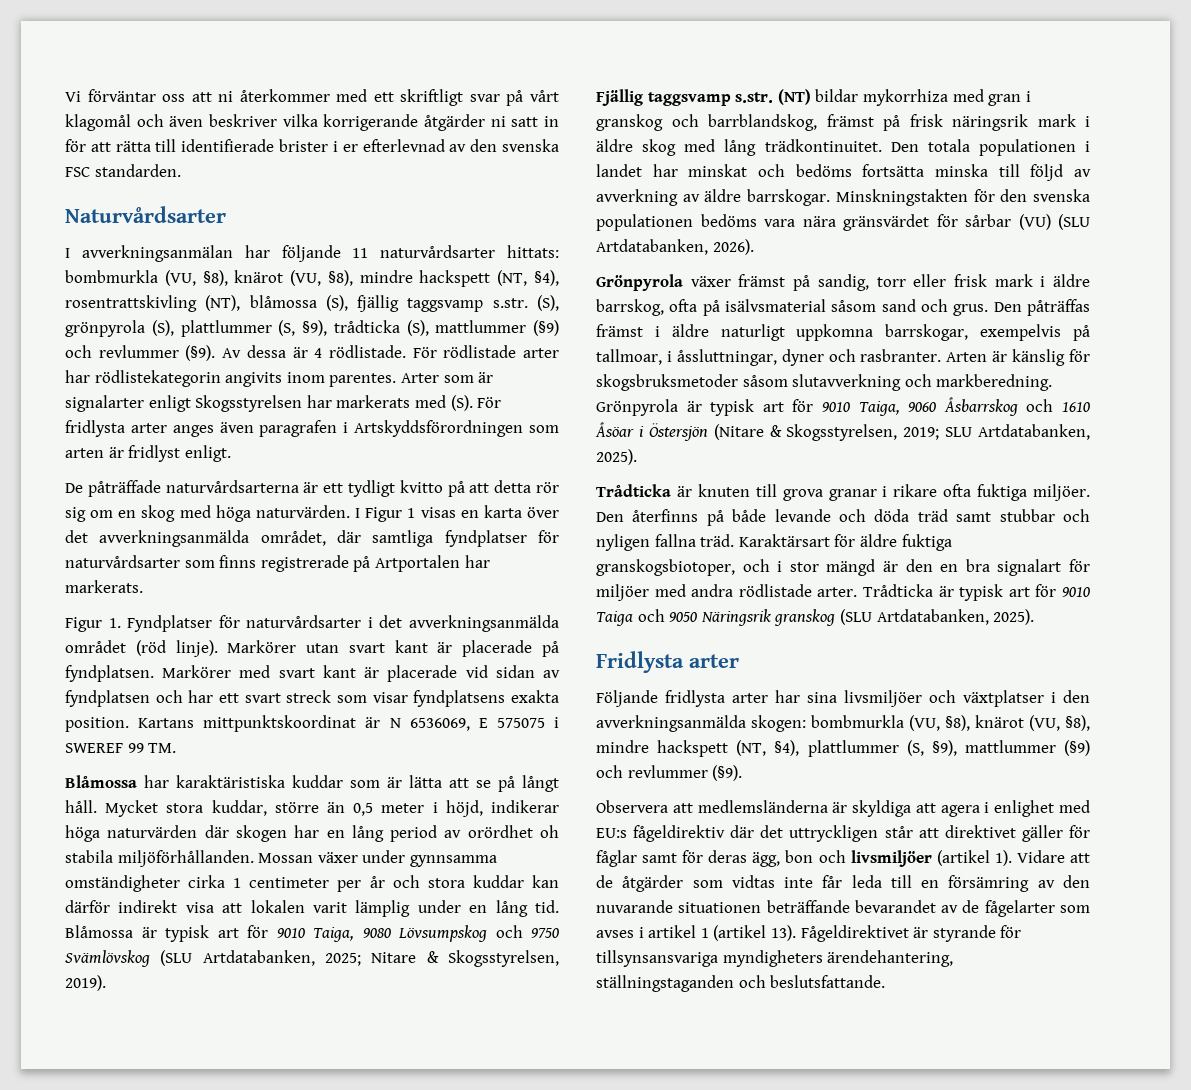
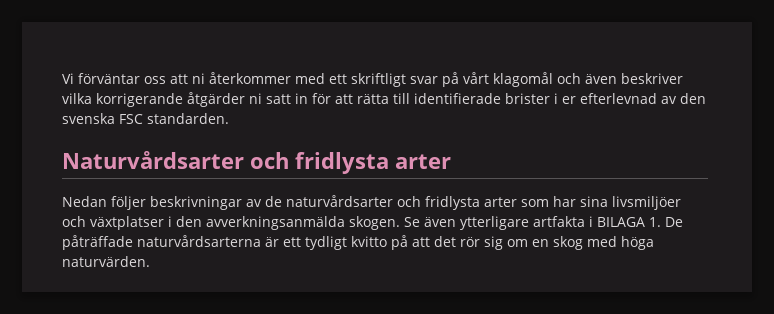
[65,245,559,262] [65,270,559,287] [65,295,559,312] [65,320,559,337] [65,345,559,361] [65,370,494,387] [65,395,502,412] [65,420,559,437] [65,445,231,462] // I avverkningsanmälan har följande 11 naturvårdsarter hittats: bombmurkla (VU, §8), knärot (VU, §8), mindre hackspett (NT, §4), rosentrattskivling (NT), blåmossa (S), fjällig taggsvamp s.str. (S), grönpyrola (S), plattlummer (S, §9), trådticka (S), mattlummer (§9) och revlummer (§9). Av dessa är 4 rödlistade. För rödlistade arter har rödlistekategorin angivits inom parentes. Arter som är signalarter enligt Skogsstyrelsen har markerats med (S). För fridlysta arter anges även paragrafen i Artskyddsförordningen som arten är fridlyst enligt. // -> [250,152,451,174] [62,195,681,210] [62,216,661,230] och fridlysta arter // Nedan följer beskrivningar av de naturvårdsarter och fridlysta arter som har sina livsmiljöer och växtplatser i den avverkningsanmälda skogen. Se även ytterligare artfakta i BILAGA 1.
[494,480,532,493] detta -> [434,236,456,247] det
[355,505,559,522] [65,530,559,547] [65,555,490,572] [65,580,143,593] [65,615,559,632] [65,640,559,657] [65,665,560,682] [65,690,559,707] [65,715,559,732] [65,743,177,753] [65,775,559,792] [65,800,559,817] [65,825,559,842] [65,850,497,867] [65,875,559,892] [65,900,559,917] [65,925,559,942] [65,950,559,967] [65,975,106,991] [596,89,1031,106] [596,114,1090,131] [596,139,1090,156] [596,164,1091,181] [596,189,1090,206] [596,214,1090,231] [596,239,754,255] [596,274,1090,291] [596,299,1090,316] [596,324,1090,341] [596,349,1090,366] [596,374,1053,391] [596,397,1090,416] [595,422,1090,441] [596,449,637,465] [596,484,1090,501] [596,509,1090,526] [596,534,952,551] [596,559,1090,576] [596,584,1090,601] [596,609,1035,626] [596,651,739,673] [596,690,1090,707] [596,715,1090,732] [596,740,1090,757] [596,765,743,781] [596,800,1090,817] [596,825,1090,842] [596,850,1090,867] [596,875,1090,892] [596,900,1090,917] [596,925,1022,942] [596,950,954,967] [596,975,886,992] I Figur 1 visas en karta över det avverkningsanmälda området, där samtliga fyndplatser för naturvårdsarter som finns registrerade på Artportalen har markerats. // Figur 1. Fyndplatser för naturvårdsarter i det avverkningsanmälda området (röd linje). Markörer utan svart kant är placerade på fyndplatsen. Markörer med svart kant är placerade vid sidan av fyndplatsen och har ett svart streck som visar fyndplatsens exakta position. Kartans mittpunktskoordinat är N 6536069, E 575075 i SWEREF 99 TM. // Blåmossa har karaktäristiska kuddar som är lätta att se på långt håll. Mycket stora kuddar, större än 0,5 meter i höjd, indikerar höga naturvärden där skogen har en lång period av orördhet oh stabila miljöförhållanden. Mossan växer under gynnsamma omständigheter cirka 1 centimeter per år och stora kuddar kan därför indirekt visa att lokalen varit lämplig under en lång tid. Blåmossa är typisk art för 9010 Taiga, 9080 Lövsumpskog och 9750 Svämlövskog (SLU Artdatabanken, 2025; Nitare & Skogsstyrelsen, 2019). // Fjällig taggsvamp s.str. (NT) bildar mykorrhiza med gran i granskog och barrblandskog, främst på frisk näringsrik mark i äldre skog med lång trädkontinuitet. Den totala populationen i landet har minskat och bedöms fortsätta minska till följd av avverkning av äldre barrskogar. Minskningstakten för den svenska populationen bedöms vara nära gränsvärdet för sårbar (VU) (SLU Artdatabanken, 2026). // Grönpyrola växer främst på sandig, torr eller frisk mark i äldre barrskog, ofta på isälvsmaterial såsom sand och grus. Den påträffas främst i äldre naturligt uppkomna barrskogar, exempelvis på tallmoar, i åssluttningar, dyner och rasbranter. Arten är känslig för skogsbruksmetoder såsom slutavverkning och markberedning. Grönpyrola är typisk art för 9010 Taiga, 9060 Åsbarrskog och 1610 Åsöar i Östersjön (Nitare & Skogsstyrelsen, 2019; SLU Artdatabanken, 2025). // Trådticka är knuten till grova granar i rikare ofta fuktiga miljöer. Den återfinns på både levande och döda träd samt stubbar och nyligen fallna träd. Karaktärsart för äldre fuktiga granskogsbiotoper, och i stor mängd är den en bra signalart för miljöer med andra rödlistade arter. Trådticka är typisk art för 9010 Taiga och 9050 Näringsrik granskog (SLU Artdatabanken, 2025). // Fridlysta arter // Följande fridlysta arter har sina livsmiljöer och växtplatser i den avverkningsanmälda skogen: bombmurkla (VU, §8), knärot (VU, §8), mindre hackspett (NT, §4), plattlummer (S, §9), mattlummer (§9) och revlummer (§9). // Observera att medlemsländerna är skyldiga att agera i enlighet med EU:s fågeldirektiv där det uttryckligen står att direktivet gäller för fåglar samt för deras ägg, bon och livsmiljöer (artikel 1). Vidare att de åtgärder som vidtas inte får leda till en försämring av den nuvarande situationen beträffande bevarandet av de fågelarter som avses i artikel 1 (artikel 13). Fågeldirektivet är styrande för tillsynsansvariga myndigheters ärendehantering, ställningstaganden och beslutsfattande. -> (150, 261) none

